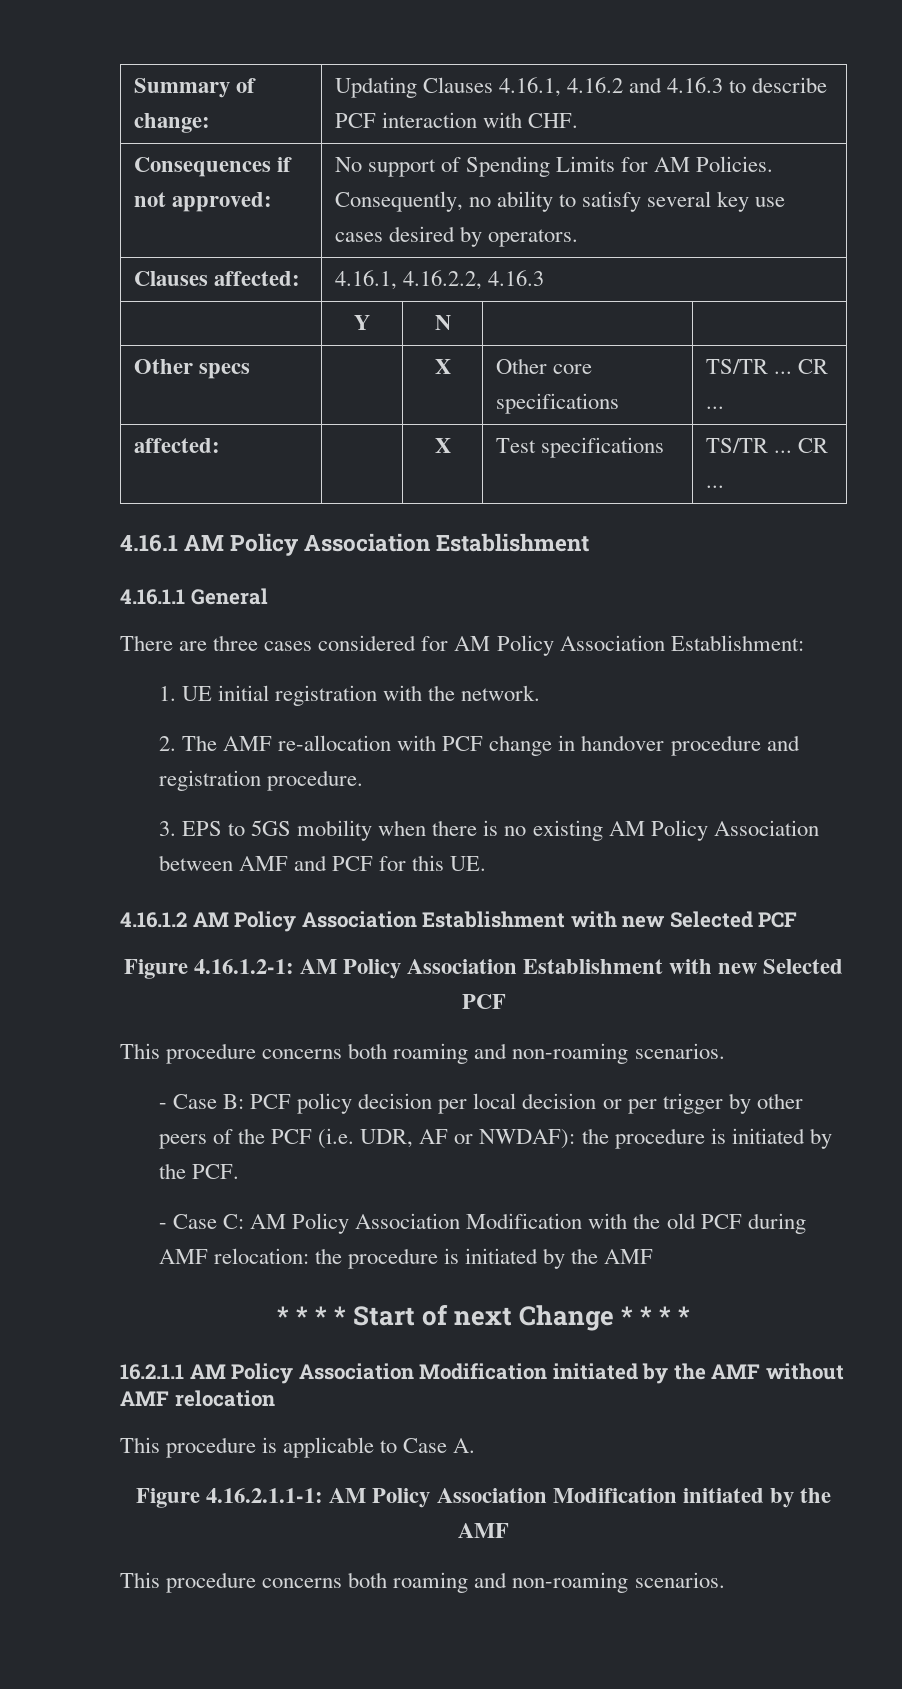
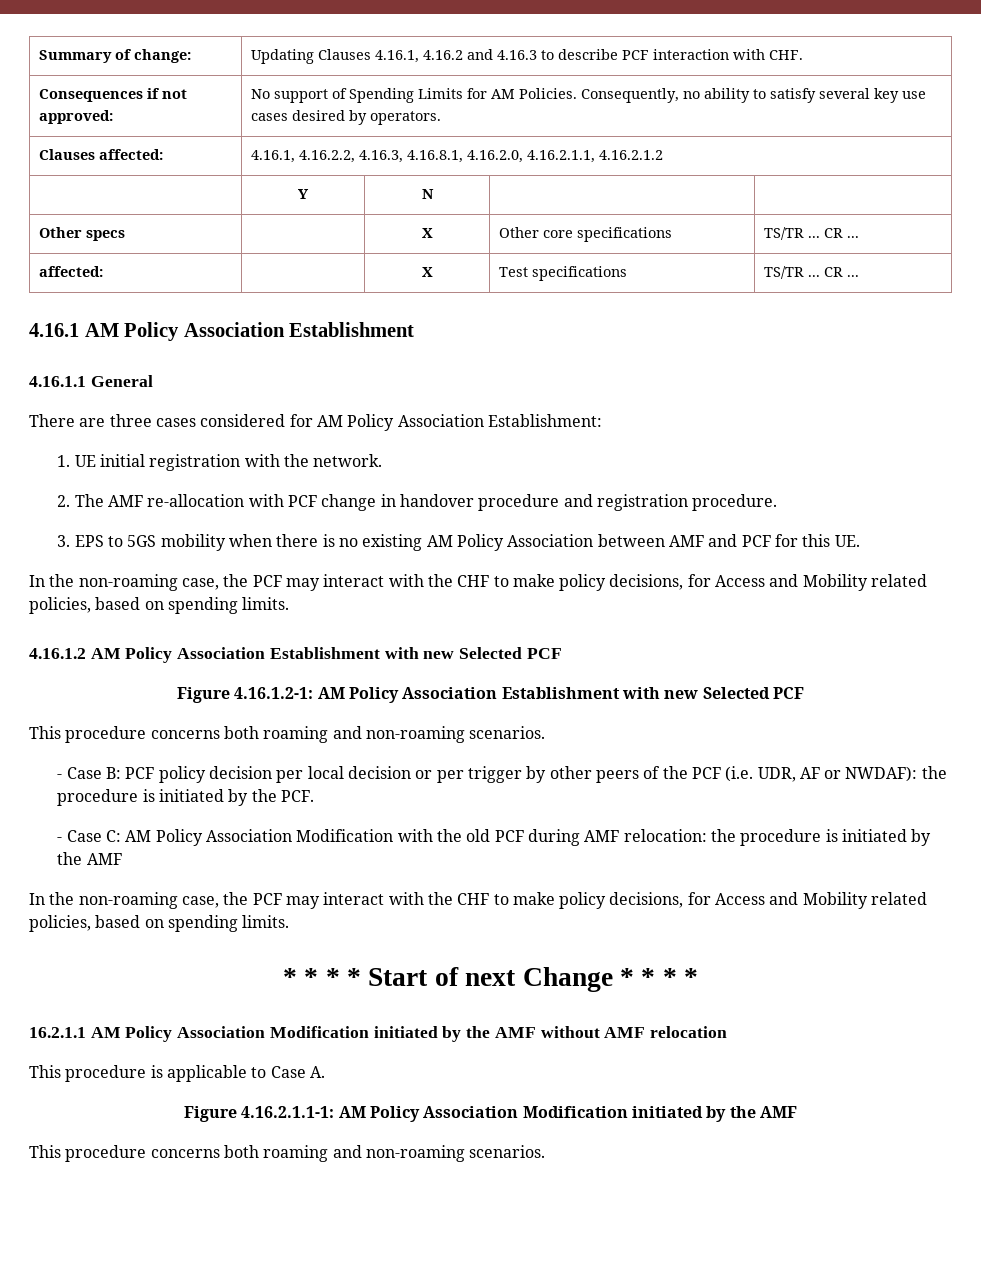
[487,270,544,286] 4.16.3 -> [358,150,663,163] 4.16.3, 4.16.8.1, 4.16.2.0, 4.16.2.1.1, 4.16.2.1.2
(487, 863) none -> [29,574,928,591] [29,597,290,614] // In the non-roaming case, the PCF may interact with the CHF to make policy decisions, for Access and Mobility related policies, based on spending limits.
(654, 1256) none -> [29,892,928,909] [29,915,290,932] // In the non-roaming case, the PCF may interact with the CHF to make policy decisions, for Access and Mobility related policies, based on spending limits.

